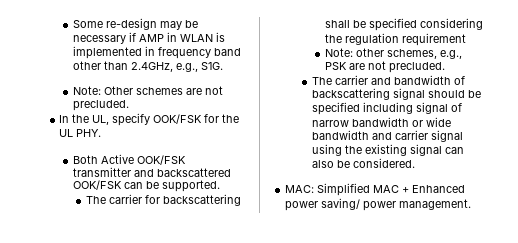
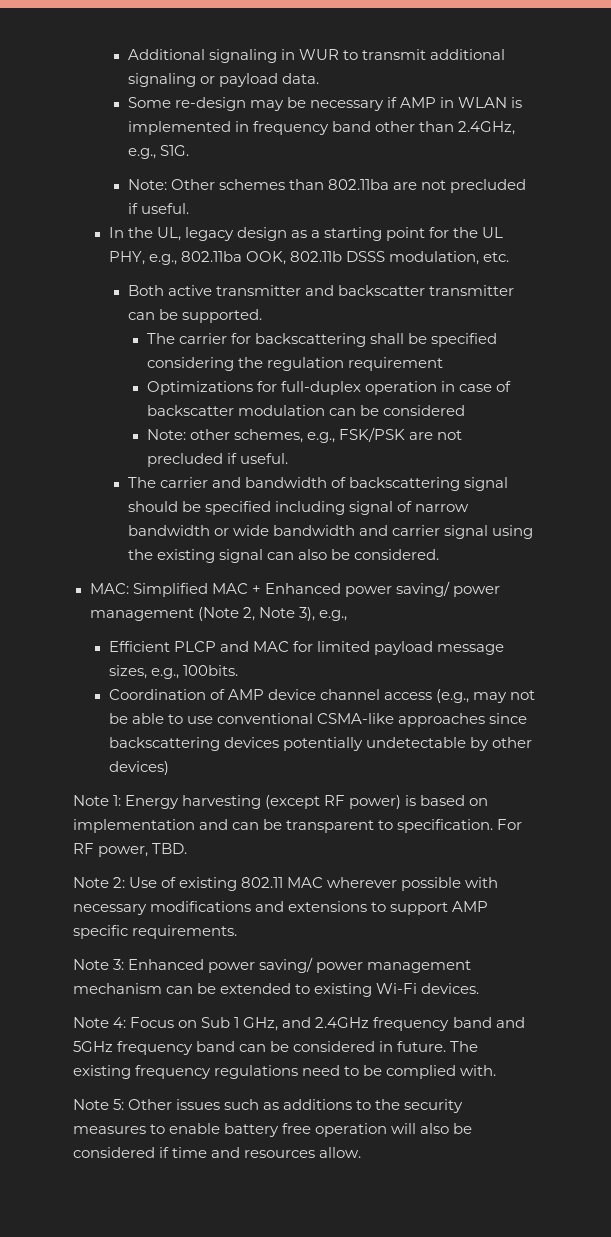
(72, 24) none -> [127,49,505,63] [127,73,319,87] Additional signaling in WUR to transmit additional signaling or payload data. //
[185,86,223,95] [72,100,129,111] [59,113,240,126] [59,129,102,137] [72,154,186,165] [72,167,231,177] [72,180,122,190] are not precluded. // In the UL, specify OOK/FSK for the UL PHY. // Both Active OOK/FSK transmitter and backscattered OOK/FSK -> [288,179,526,193] [127,203,189,214] [108,227,504,241] [108,251,509,265] [127,285,514,296] than 802.11ba are not precluded if useful. // In the UL, legacy design as a starting point for the UL PHY, e.g., 802.11ba OOK, 802.11b DSSS modulation, etc. // Both active transmitter and backscatter transmitter
(467, 39) none -> [146,381,511,395] [146,405,465,416] // Optimizations for full-duplex operation in case of backscatter modulation can be considered
[325,61,446,73] PSK are not precluded. -> [338,427,462,442] [146,453,288,467] FSK/PSK are not precluded if useful.
[399,199,472,210] management. -> [89,607,347,621] [108,641,504,655] [108,665,238,679] [108,689,535,703] [108,713,527,727] [108,737,532,751] [108,761,169,775] [73,795,489,809] [73,819,523,833] [73,843,188,857] [73,877,499,891] [73,901,489,915] [73,925,238,939] [73,957,472,973] [73,983,480,997] [73,1017,525,1031] [73,1041,479,1055] [73,1065,497,1079] [73,1099,464,1113] [73,1123,473,1137] [73,1147,362,1158] management (Note 2, Note 3), e.g., // Efficient PLCP and MAC for limited payload message sizes, e.g., 100bits. // Coordination of AMP device channel access (e.g., may not be able to use conventional CSMA-like approaches since backscattering devices potentially undetectable by other devices) // Note 1: Energy harvesting (except RF power) is based on implementation and can be transparent to specification. For RF power, TBD. // Note 2: Use of existing 802.11 MAC wherever possible with necessary modifications and extensions to support AMP specific requirements. // Note 3: Enhanced power saving/ power management mechanism can be extended to existing Wi-Fi devices. // Note 4: Focus on Sub 1 GHz, and 2.4GHz frequency band and 5GHz frequency band can be considered in future. The existing frequency regulations need to be complied with. // Note 5: Other issues such as additions to the security measures to enable battery free operation will also be considered if time and resources allow.

